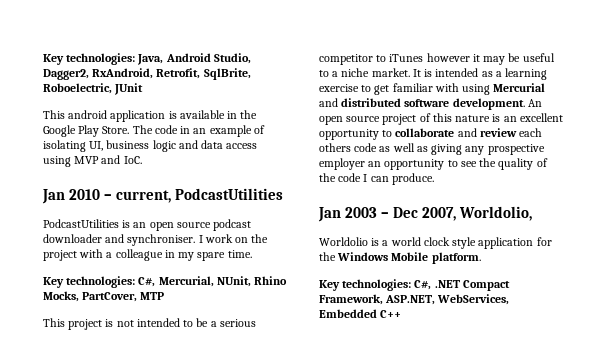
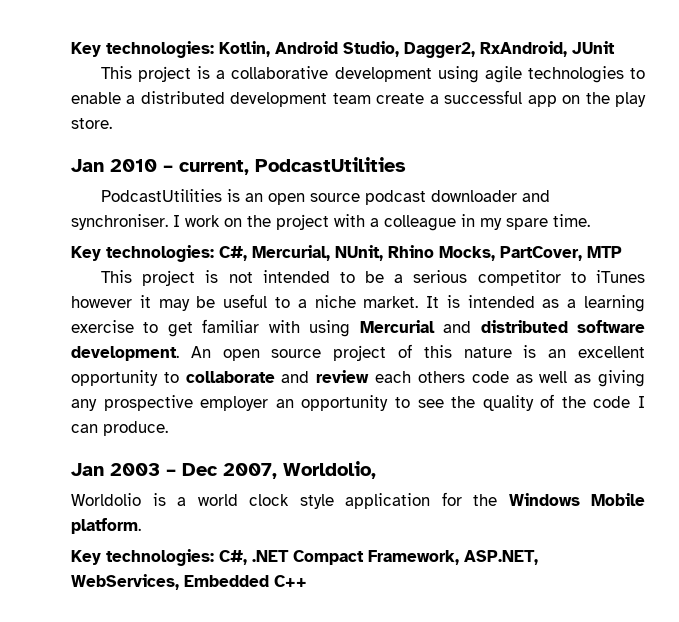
[43,53,164,65] Key technologies: Java, -> [71,41,270,58] Key technologies: Kotlin,
[156,68,251,80] [43,83,112,94] Retrofit, SqlBrite, Roboelectric, -> (567, 49) none
[68,110,258,122] [43,125,265,137] [43,140,258,152] [43,155,142,167] android application is available in the Google Play Store. The code in an example of isolating UI, business logic and data access using MVP and IoC. -> [138,66,645,83] [71,90,646,107] [71,118,112,129] project is a collaborative development using agile technologies to enable a distributed development team create a successful app on the play store.

